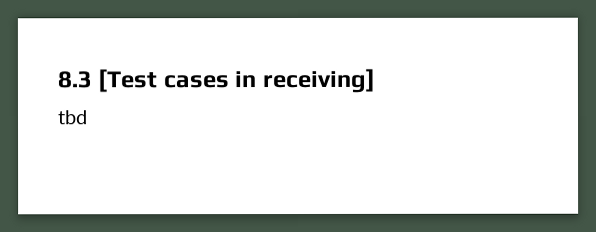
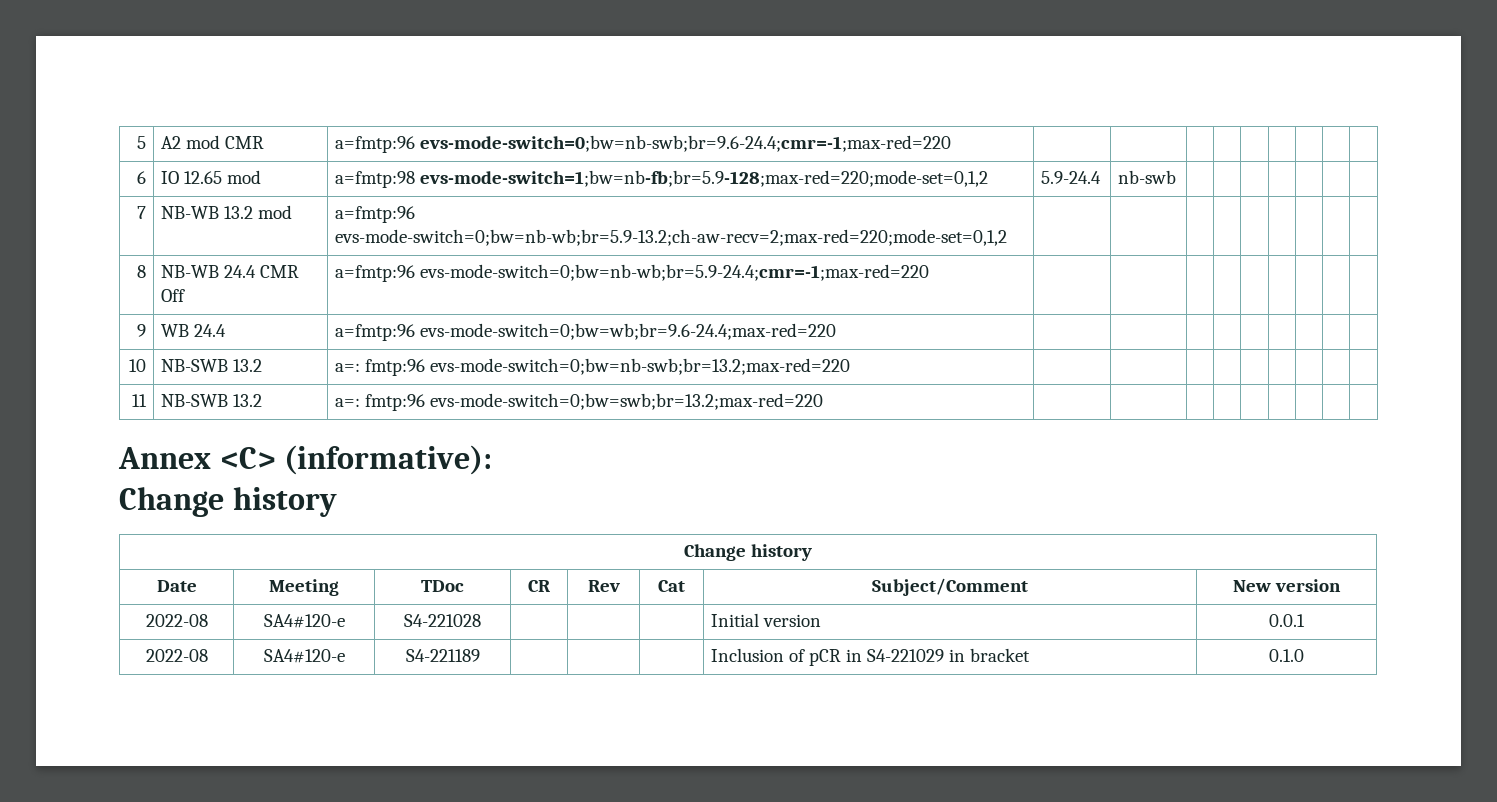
[57,68,375,94] [57,110,88,125] 8.3 [Test cases in receiving] // tbd -> [136,136,146,149] [161,135,265,149] [335,135,952,153] [136,171,146,184] [161,170,262,184] [335,170,989,188] [1041,171,1102,184] [1118,170,1177,184] [136,206,146,219] [161,205,293,219] [335,206,416,223] [335,229,1008,246] [136,265,146,278] [161,265,300,278] [161,289,186,302] [335,264,930,282] [136,324,146,337] [161,324,227,337] [335,323,837,341] [128,359,146,372] [161,359,263,372] [335,358,851,376] [131,394,147,407] [161,394,263,407] [335,393,824,411] [118,445,493,475] [119,487,337,517] [684,544,812,561] [156,580,197,592] [269,579,339,596] [421,580,464,592] [528,580,550,592] [587,580,620,592] [658,580,685,592] [872,578,1028,596] [1233,579,1341,592] [145,614,208,627] [263,614,345,628] [404,614,481,627] [711,613,822,627] [1269,614,1305,627] [145,649,208,662] [263,649,345,663] [405,649,480,662] [711,648,1031,666] [1269,649,1304,662] 5 | A2 mod CMR | a=fmtp:96 evs-mode-switch=0;bw=nb-swb;br=9.6-24.4;cmr=-1;max-red=220 | | | | | | | | | // 6 | IO 12.65 mod | a=fmtp:98 evs-mode-switch=1;bw=nb-fb;br=5.9-128;max-red=220;mode-set=0,1,2 | 5.9-24.4 | nb-swb | | | | | | | // 7 | NB-WB 13.2 mod | a=fmtp:96 evs-mode-switch=0;bw=nb-wb;br=5.9-13.2;ch-aw-recv=2;max-red=220;mode-set=0,1,2 | | | | | | | | | // 8 | NB-WB 24.4 CMR Off | a=fmtp:96 evs-mode-switch=0;bw=nb-wb;br=5.9-24.4;cmr=-1;max-red=220 | | | | | | | | | // 9 | WB 24.4 | a=fmtp:96 evs-mode-switch=0;bw=wb;br=9.6-24.4;max-red=220 | | | | | | | | | // 10 | NB-SWB 13.2 | a=: fmtp:96 evs-mode-switch=0;bw=nb-swb;br=13.2;max-red=220 | | | | | | | | | // 11 | NB-SWB 13.2 | a=: fmtp:96 evs-mode-switch=0;bw=swb;br=13.2;max-red=220 | | | | | | | | | // Annex <C> (informative): // Change history // Change history // Date | Meeting | TDoc | CR | Rev | Cat | Subject/Comment | New version // 2022-08 | SA4#120-e | S4-221028 | | | | Initial version | 0.0.1 // 2022-08 | SA4#120-e | S4-221189 | | | | Inclusion of pCR in S4-221029 in bracket | 0.1.0

